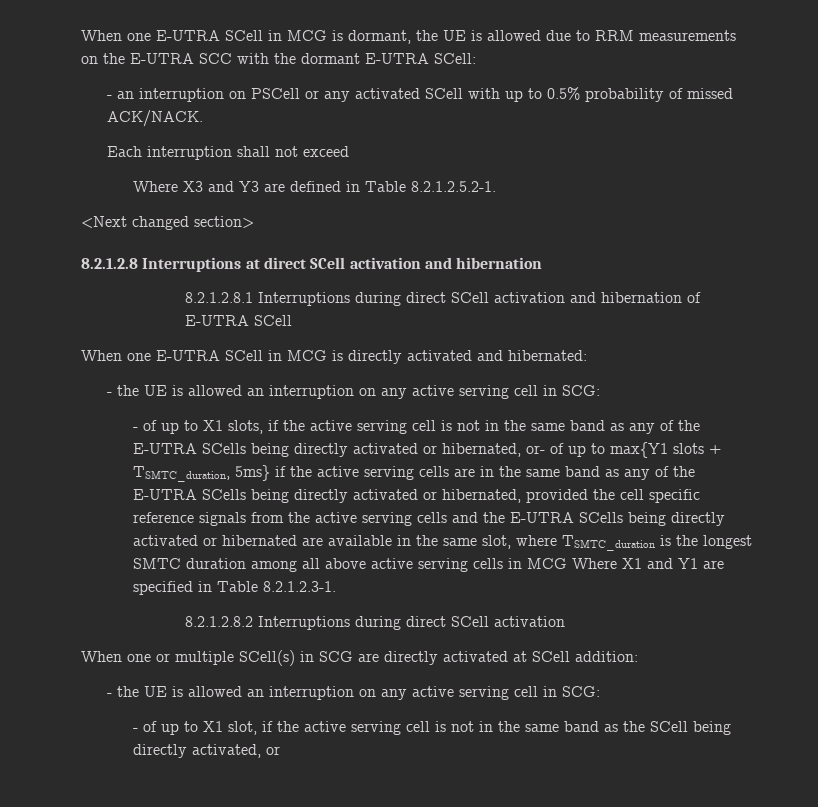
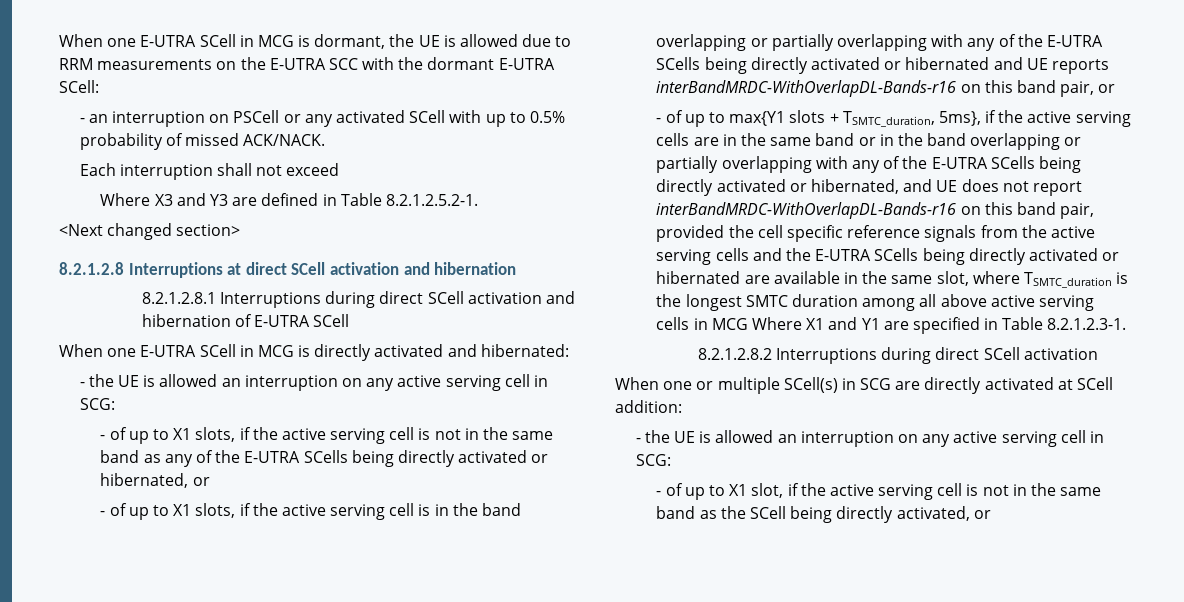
[525,445,545,454] or- -> [192,477,210,486] [100,503,522,520] [656,34,1103,51] [656,57,1109,74] [656,80,1116,97] [656,118,662,123] or // - of up to X1 slots, if the active serving cell is in the band overlapping or partially overlapping with any of the E-UTRA SCells being directly activated or hibernated and UE reports interBandMRDC-WithOverlapDL-Bands-r16 on this band pair, or // -
[234,465,270,481] 5ms} -> [938,111,981,126] 5ms},
[604,469,619,477] as -> [858,133,1082,150] [656,156,848,173] or in the band overlapping or partially overlapping with
(521, 496) none -> [903,179,1082,196] [656,202,1095,219] and UE does not report interBandMRDC-WithOverlapDL-Bands-r16 on this band pair,

